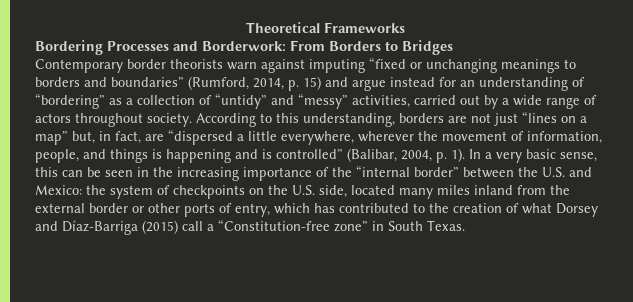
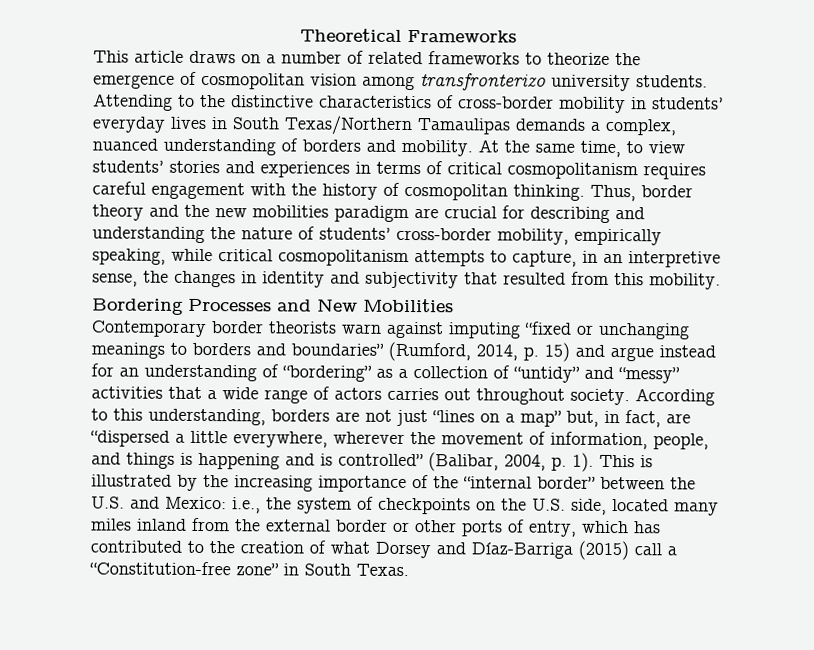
[35,40,453,55] Bordering Processes and Borderwork: From Borders to Bridges -> [93,50,641,66] [93,71,708,92] [93,93,724,114] [92,115,677,136] [92,138,685,158] [92,160,706,180] [92,181,693,202] [92,204,645,223] [92,226,662,246] [92,248,721,268] [92,270,721,290] [92,298,454,315] This article draws on a number of related frameworks to theorize the emergence of cosmopolitan vision among transfronterizo university students. Attending to the distinctive characteristics of cross-border mobility in students’ everyday lives in South Texas/Northern Tamaulipas demands a complex, nuanced understanding of borders and mobility. At the same time, to view students’ stories and experiences in terms of critical cosmopolitanism requires careful engagement with the history of cosmopolitan thinking. Thus, border theory and the new mobilities paradigm are crucial for describing and understanding the nature of students’ cross-border mobility, empirically speaking, while critical cosmopolitanism attempts to capture, in an interpretive sense, the changes in identity and subjectivity that resulted from this mobility. // Bordering Processes and New Mobilities
[352,95,498,109] activities, carried out by -> [91,386,202,399] activities that
(71, 118) none -> [387,387,471,401] carries out
[469,149,597,163] [35,167,149,177] In a very basic sense, this can be seen in -> [599,454,653,468] [91,474,198,491] This is illustrated by
(82, 190) none -> [232,497,261,514] i.e.,

